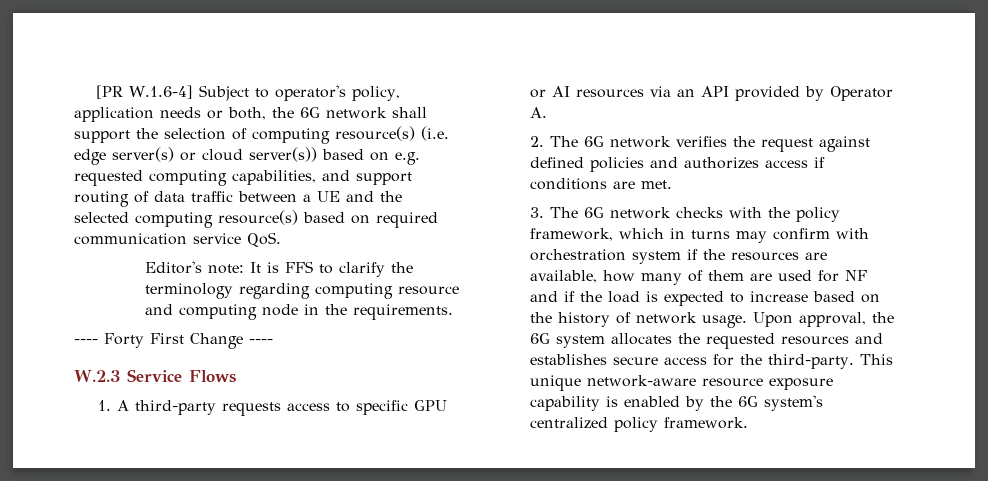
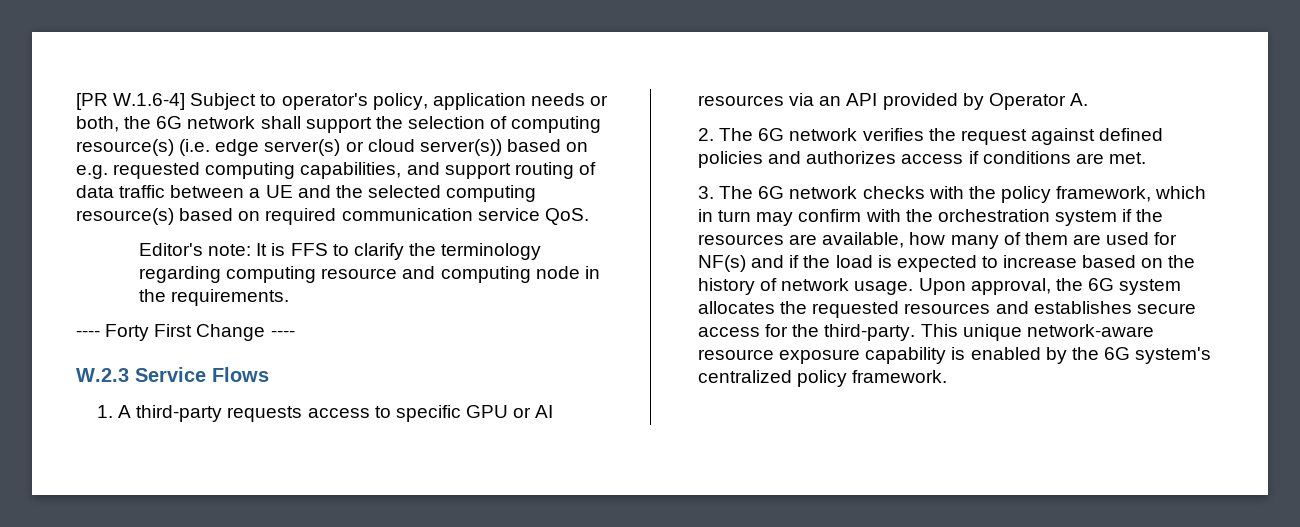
[690,230,730,239] turns -> [718,210,752,222] turn
(869, 233) none -> [905,209,933,222] the
[844,270,867,281] NF -> [697,255,746,272] NF(s)

